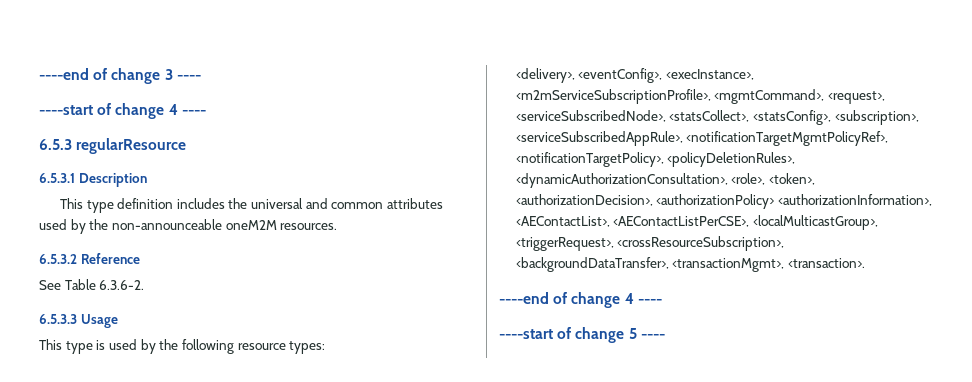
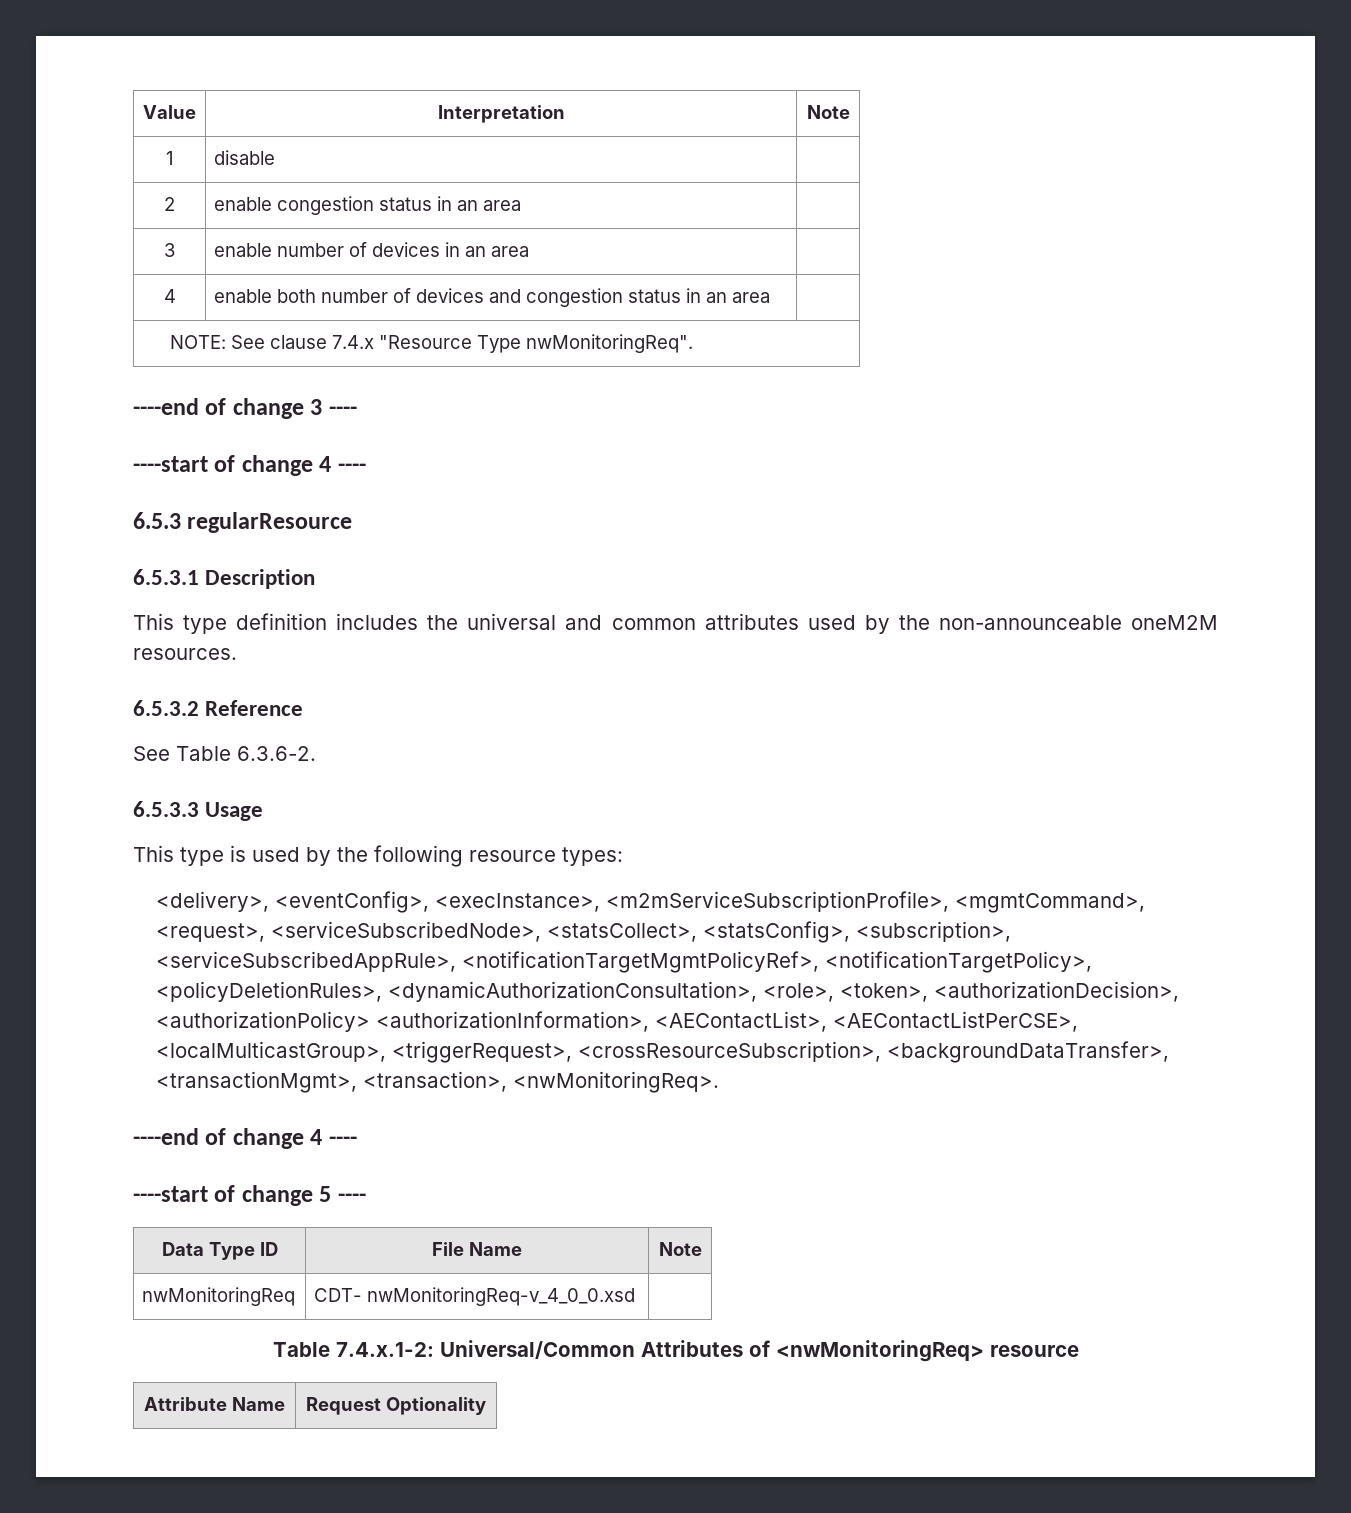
(39, 74) none -> [143,105,196,119] [437,105,565,123] [806,105,850,119] [165,151,174,165] [214,150,276,165] [164,197,175,211] [214,196,522,215] [164,243,175,257] [214,242,530,257] [163,289,176,303] [214,288,771,307] [170,334,694,353] Value | Interpretation | Note // 1 | disable | // 2 | enable congestion status in an area | // 3 | enable number of devices in an area | // 4 | enable both number of devices and congestion status in an area | // NOTE: See clause 7.4.x "Resource Type nwMonitoringReq". //
[788,258,866,268] <transaction>. -> [363,1071,720,1093] <transaction>, <nwMonitoringReq>.
(665, 336) none -> [161,1242,278,1260] [432,1242,522,1256] [658,1242,702,1256] [142,1287,296,1306] [314,1287,636,1306] [272,1340,1079,1362] [144,1397,285,1411] [306,1397,486,1415] // Data Type ID | File Name | Note // nwMonitoringReq | CDT- nwMonitoringReq-v_4_0_0.xsd | // Table 7.4.x.1-2: Universal/Common Attributes of <nwMonitoringReq> resource // Attribute Name | Request Optionality

